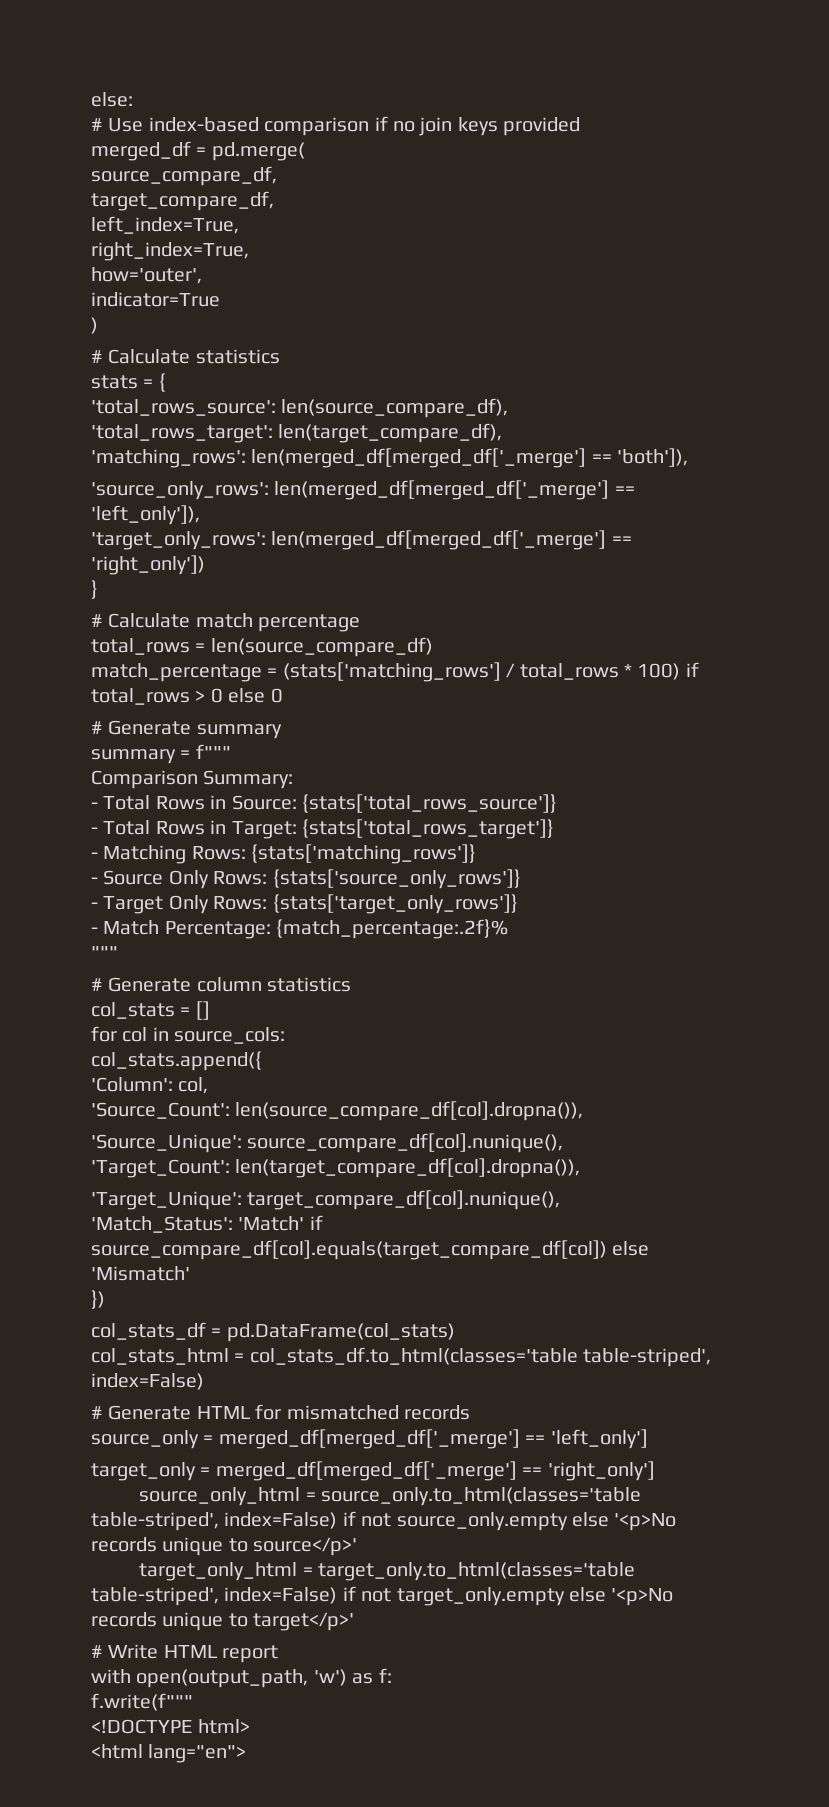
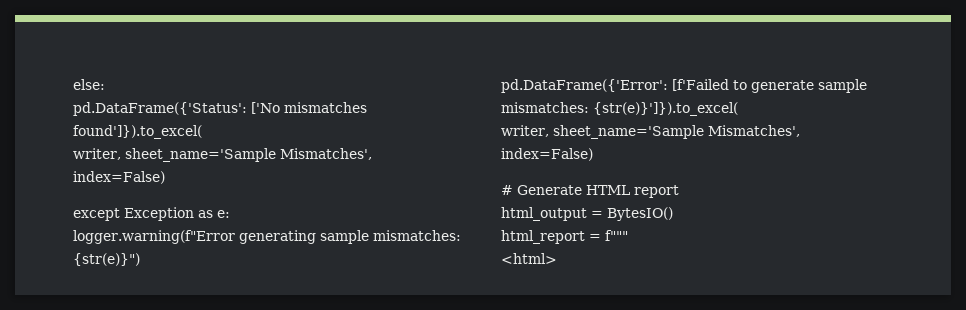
[91,116,581,136] [91,141,305,161] [91,166,277,186] [91,191,274,211] [91,216,239,234] [91,242,249,261] [91,267,202,284] [91,292,220,307] [91,317,98,334] [91,349,280,364] [91,373,166,392] [91,398,509,418] [91,423,503,443] [91,448,689,468] [91,480,635,500] [91,505,200,525] [91,530,632,550] [91,555,205,575] [91,580,98,599] [91,613,361,632] [91,637,433,657] [91,662,699,682] [91,688,283,705] [91,720,282,739] [91,744,231,764] [91,770,294,789] [91,794,557,813] [91,819,554,839] [91,844,477,864] [91,869,521,889] [91,894,518,914] [91,919,509,939] [91,946,118,959] [91,977,352,992] [91,1001,210,1020] [91,1026,286,1044] [91,1051,262,1071] [91,1077,209,1094] [91,1101,584,1121] [91,1133,564,1153] [91,1158,581,1178] [91,1190,561,1210] [91,1215,323,1233] [91,1240,650,1260] [91,1266,190,1281] [91,1290,105,1309] [91,1322,455,1342] [91,1347,712,1367] [91,1373,204,1390] [91,1404,470,1420] [91,1429,648,1449] [91,1461,655,1481] [139,1487,642,1506] [91,1511,677,1531] [91,1537,358,1556] [139,1562,636,1581] [91,1586,674,1606] [91,1612,355,1631] [91,1644,279,1663] [91,1668,392,1688] [91,1693,193,1711] [91,1719,251,1734] [91,1744,247,1763] # Use index-based comparison if no join keys provided // merged_df = pd.merge( // source_compare_df, // target_compare_df, // left_index=True, // right_index=True, // how='outer', // indicator=True // ) // # Calculate statistics // stats = { // 'total_rows_source': len(source_compare_df), // 'total_rows_target': len(target_compare_df), // 'matching_rows': len(merged_df[merged_df['_merge'] == 'both']), // 'source_only_rows': len(merged_df[merged_df['_merge'] == 'left_only']), // 'target_only_rows': len(merged_df[merged_df['_merge'] == 'right_only']) // } // # Calculate match percentage // total_rows = len(source_compare_df) // match_percentage = (stats['matching_rows'] / total_rows * 100) if total_rows > 0 else 0 // # Generate summary // summary = f""" // Comparison Summary: // - Total Rows in Source: {stats['total_rows_source']} // - Total Rows in Target: {stats['total_rows_target']} // - Matching Rows: {stats['matching_rows']} // - Source Only Rows: {stats['source_only_rows']} // - Target Only Rows: {stats['target_only_rows']} // - Match Percentage: {match_percentage:.2f}% // """ // # Generate column statistics // col_stats = [] // for col in source_cols: // col_stats.append({ // 'Column': col, // 'Source_Count': len(source_compare_df[col].dropna()), // 'Source_Unique': source_compare_df[col].nunique(), // 'Target_Count': len(target_compare_df[col].dropna()), // 'Target_Unique': target_compare_df[col].nunique(), // 'Match_Status': 'Match' if source_compare_df[col].equals(target_compare_df[col]) else 'Mismatch' // }) // col_stats_df = pd.DataFrame(col_stats) // col_stats_html = col_stats_df.to_html(classes='table table-striped', index=False) // # Generate HTML for mismatched records // source_only = merged_df[merged_df['_merge'] == 'left_only'] // target_only = merged_df[merged_df['_merge'] == 'right_only'] // source_only_html = source_only.to_html(classes='table table-striped', index=False) if not source_only.empty else '<p>No records unique to source</p>' // target_only_html = target_only.to_html(classes='table table-striped', index=False) if not target_only.empty else '<p>No records unique to target</p>' // # Write HTML report // with open(output_path, 'w') as f: // f.write(f""" // <!DOCTYPE html> // <html lang="en"> -> [73,102,367,116] [73,125,202,139] [73,148,372,162] [73,171,165,184] [73,207,230,221] [73,230,461,244] [73,253,140,266] [501,79,867,93] [501,102,738,116] [501,125,800,139] [501,148,593,161] [501,185,679,198] [501,207,673,221] [501,230,628,244] [501,253,557,264] pd.DataFrame({'Status': ['No mismatches found']}).to_excel( // writer, sheet_name='Sample Mismatches', index=False) // except Exception as e: // logger.warning(f"Error generating sample mismatches: {str(e)}") // pd.DataFrame({'Error': [f'Failed to generate sample mismatches: {str(e)}']}).to_excel( // writer, sheet_name='Sample Mismatches', index=False) // # Generate HTML report // html_output = BytesIO() // html_report = f""" // <html>

